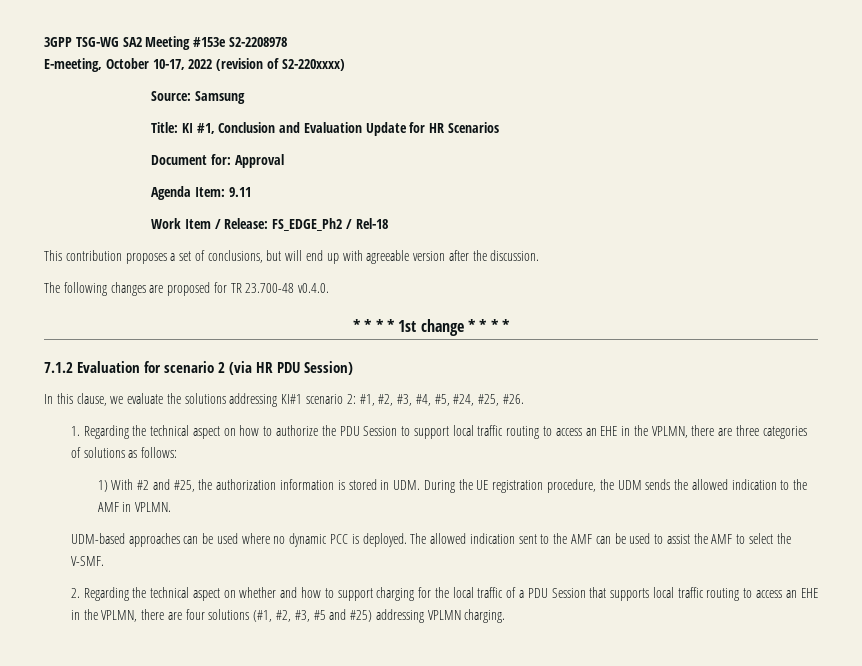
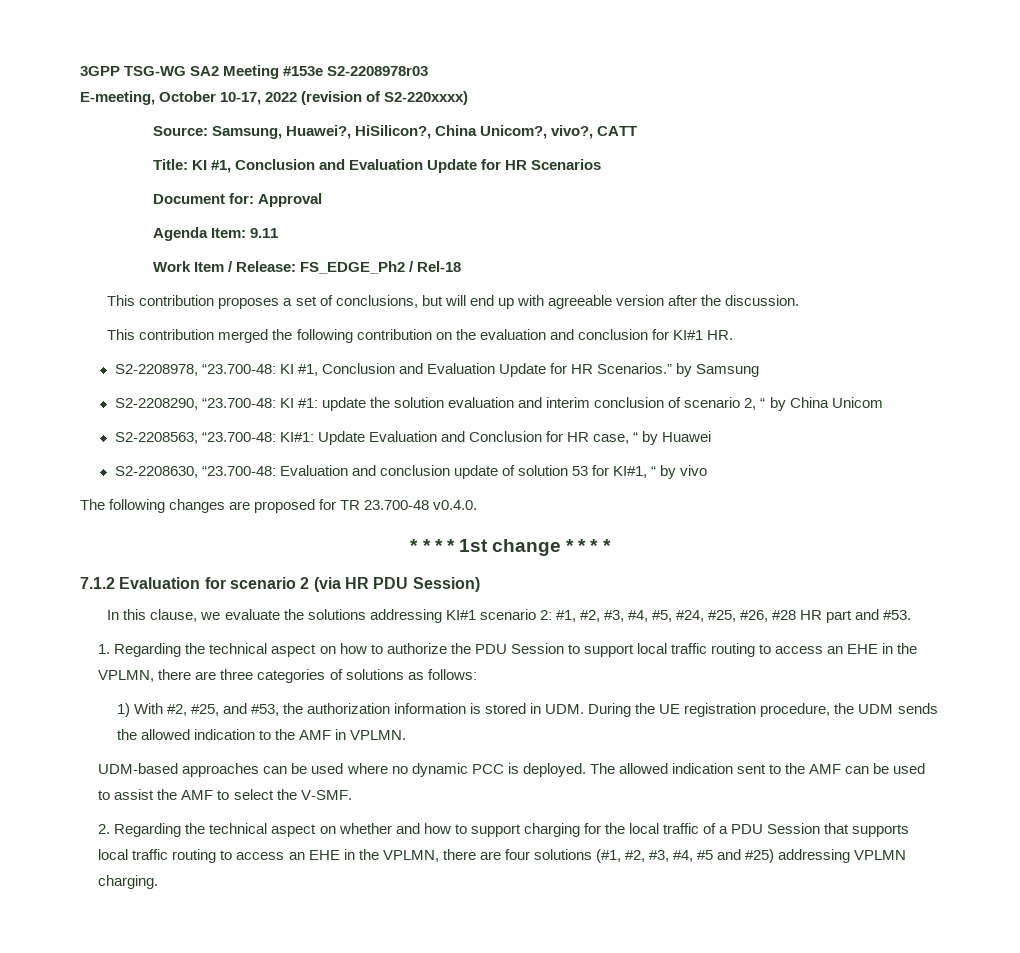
[228,37,287,47] S2-2208978 -> [327,66,429,76] S2-2208978r03
[194,91,245,104] Samsung -> [212,125,638,139] Samsung, Huawei?, HiSilicon?, China Unicom?, vivo?, CATT
(540, 255) none -> [107,329,733,343] [114,363,760,377] [114,397,883,411] [114,431,712,445] [114,465,708,479] // This contribution merged the following contribution on the evaluation and conclusion for KI#1 HR. // S2-2208978, “23.700-48: KI #1, Conclusion and Evaluation Update for HR Scenarios.” by Samsung // S2-2208290, “23.700-48: KI #1: update the solution evaluation and interim conclusion of scenario 2, “ by China Unicom // S2-2208563, “23.700-48: KI#1: Update Evaluation and Conclusion for HR case, “ by Huawei // S2-2208630, “23.700-48: Evaluation and conclusion update of solution 53 for KI#1, “ by vivo
[503,394,525,404] #26. -> [740,609,912,623] #26, #28 HR part and #53.
[137,479,195,492] #2 and #25, -> [166,703,279,716] #2, #25, and #53,
(310, 616) none -> [673,850,694,862] #4,

